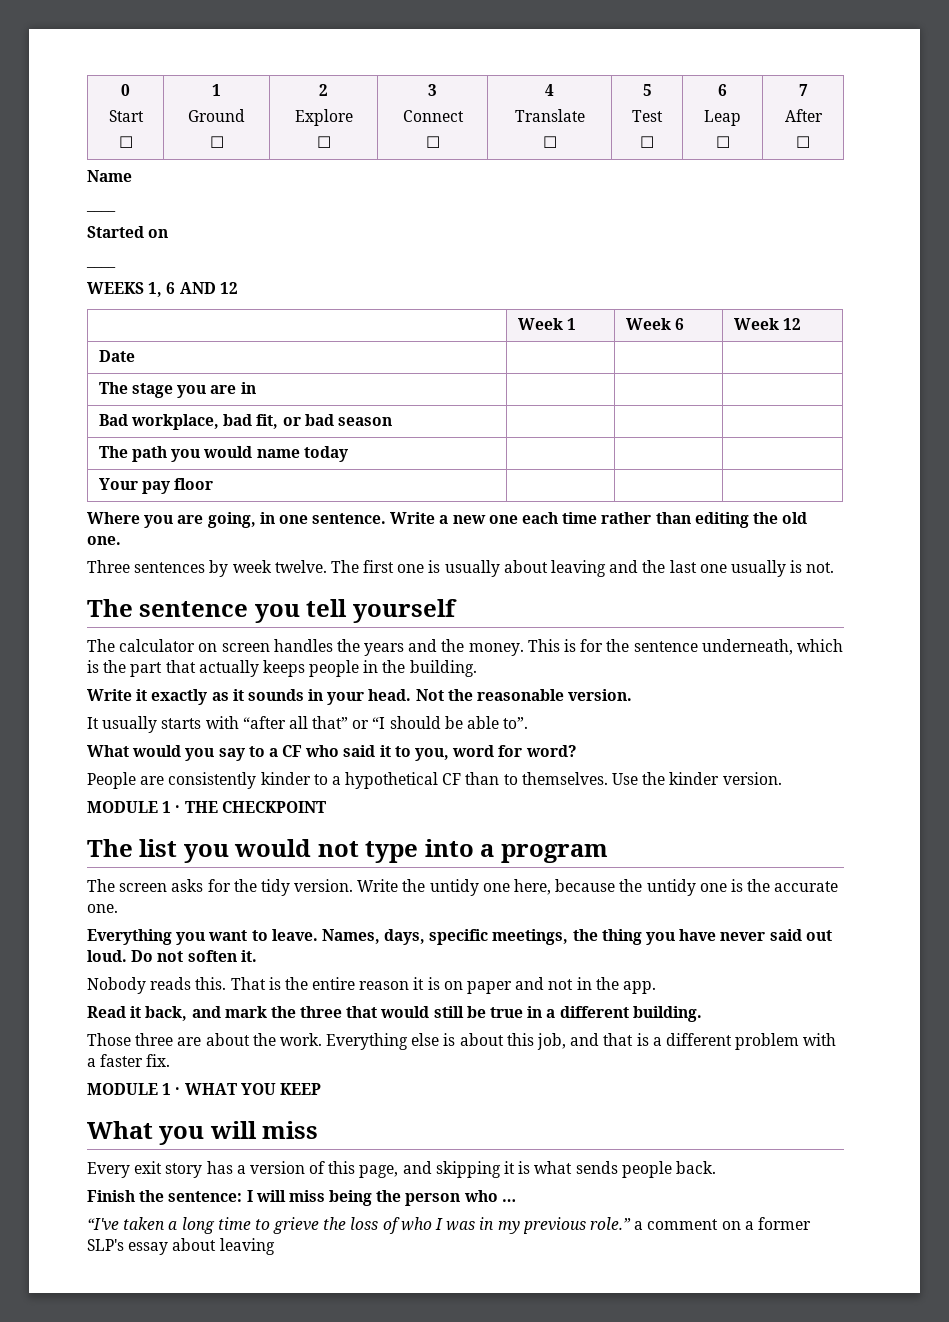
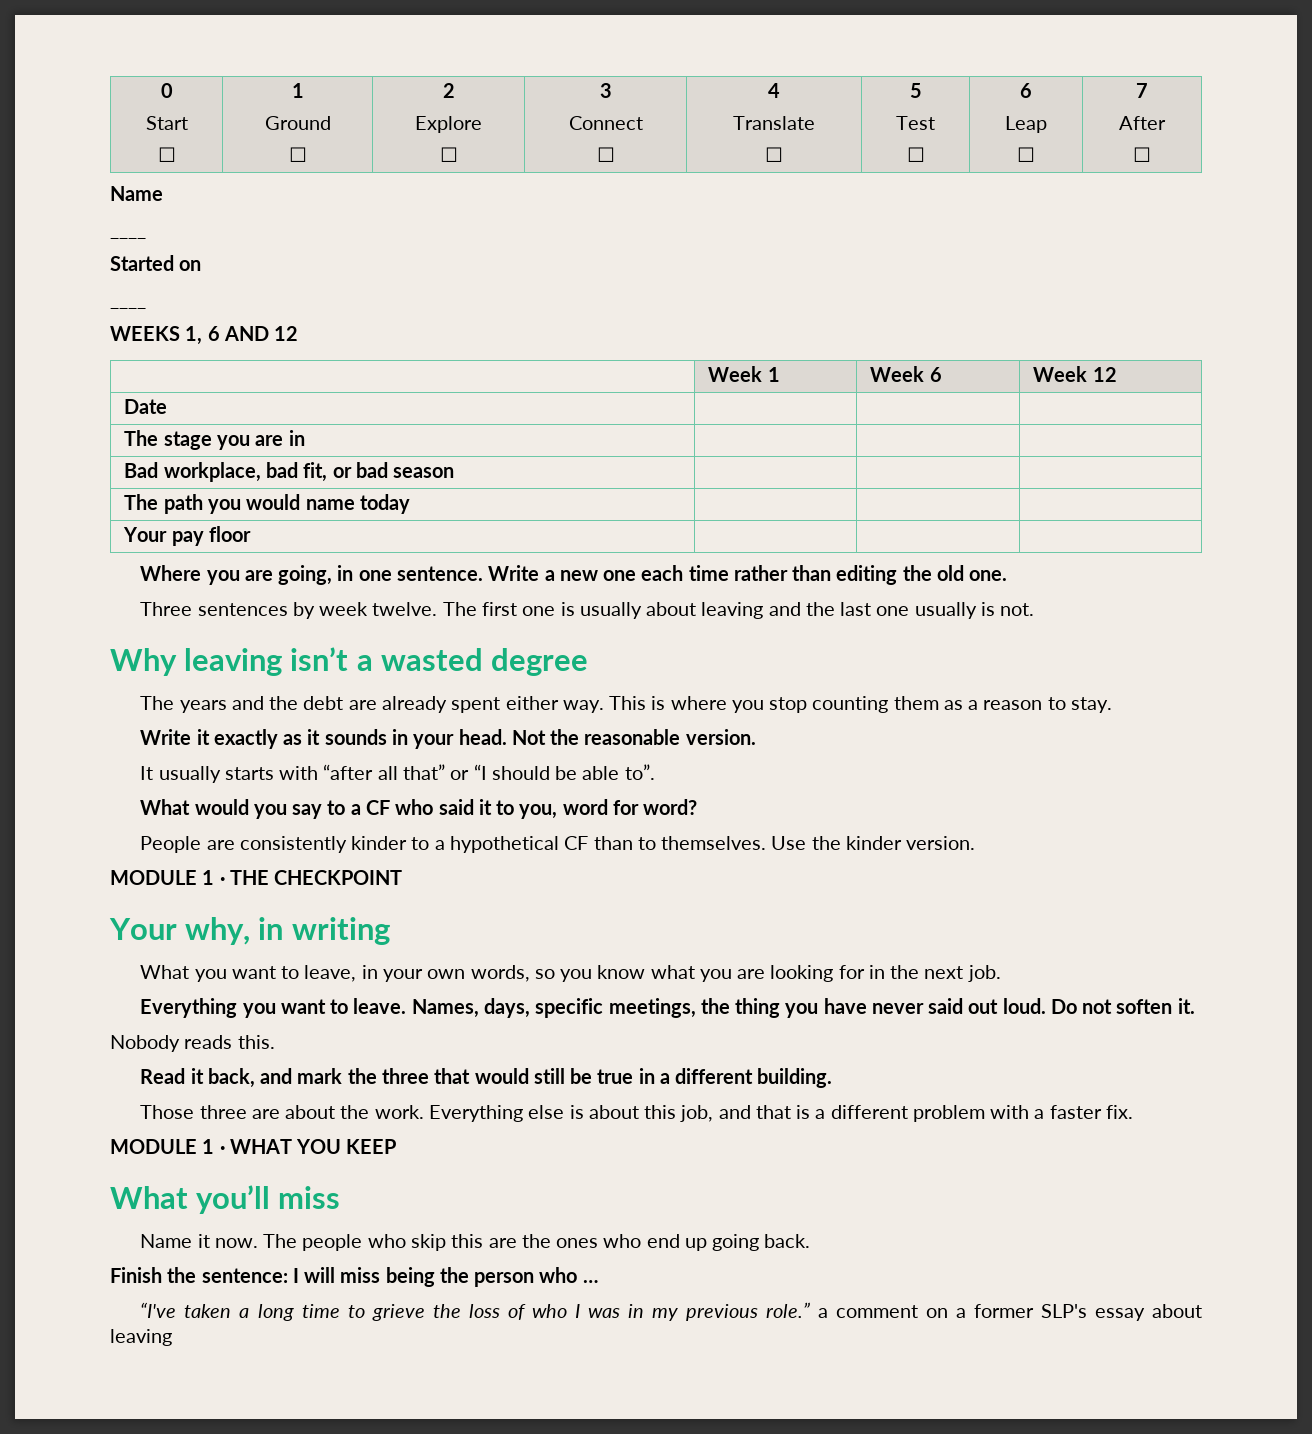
[87,599,457,623] [87,639,843,656] [87,660,477,677] The sentence you tell yourself // The calculator on screen handles the years and the money. This is for the sentence underneath, which is the part that actually keeps people in the building. -> [110,647,589,676] [140,696,1112,713] Why leaving isn’t a wasted degree // The years and the debt are already spent either way. This is where you stop counting them as a reason to stay.
[87,839,608,863] [87,879,839,896] [87,904,118,913] The list you would not type into a program // The screen asks for the tidy version. Write the untidy one here, because the untidy one is the accurate one. -> [109,917,390,945] [140,965,1001,982] Your why, in writing // What you want to leave, in your own words, so you know what you are looking for in the next job.
[230,977,656,994] That is the entire reason it is on paper and not in the app. -> (275, 1042) none
[159,1121,257,1145] you will -> [196,1185,271,1214] you’ll
[87,1161,672,1178] Every exit story has a version of this page, and skipping it is what sends people -> [140,1234,760,1251] Name it now. The people who skip this are the ones who end up going

